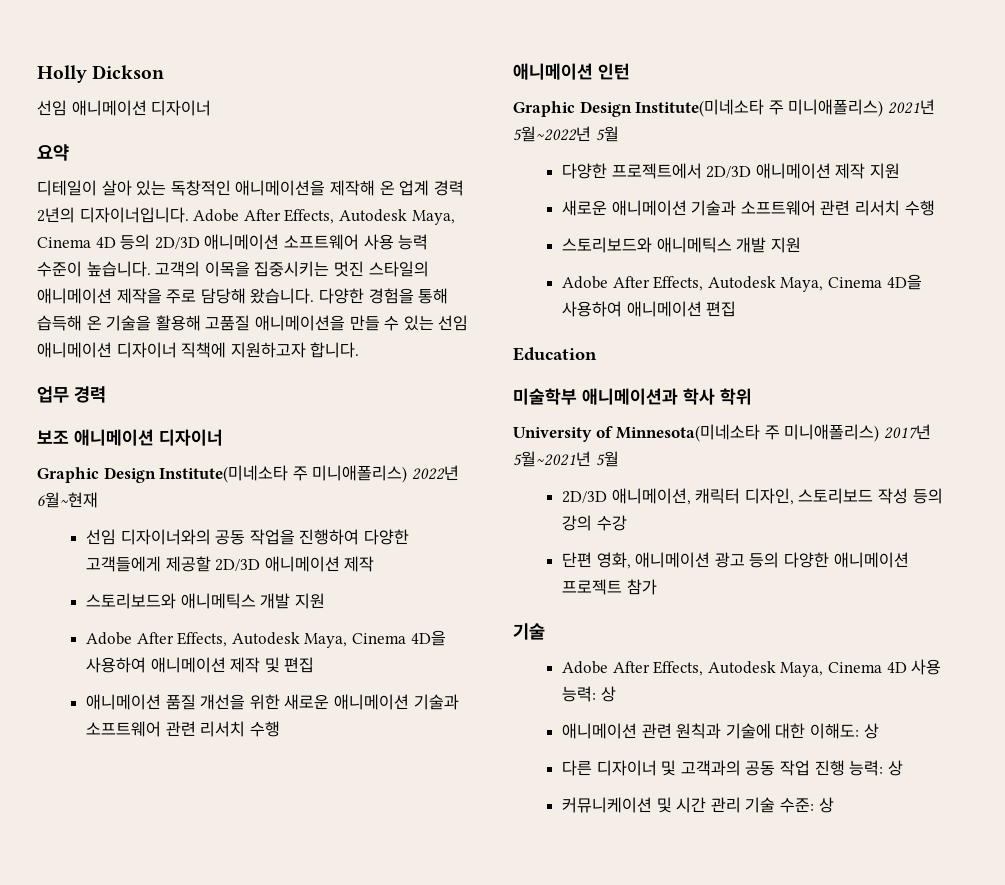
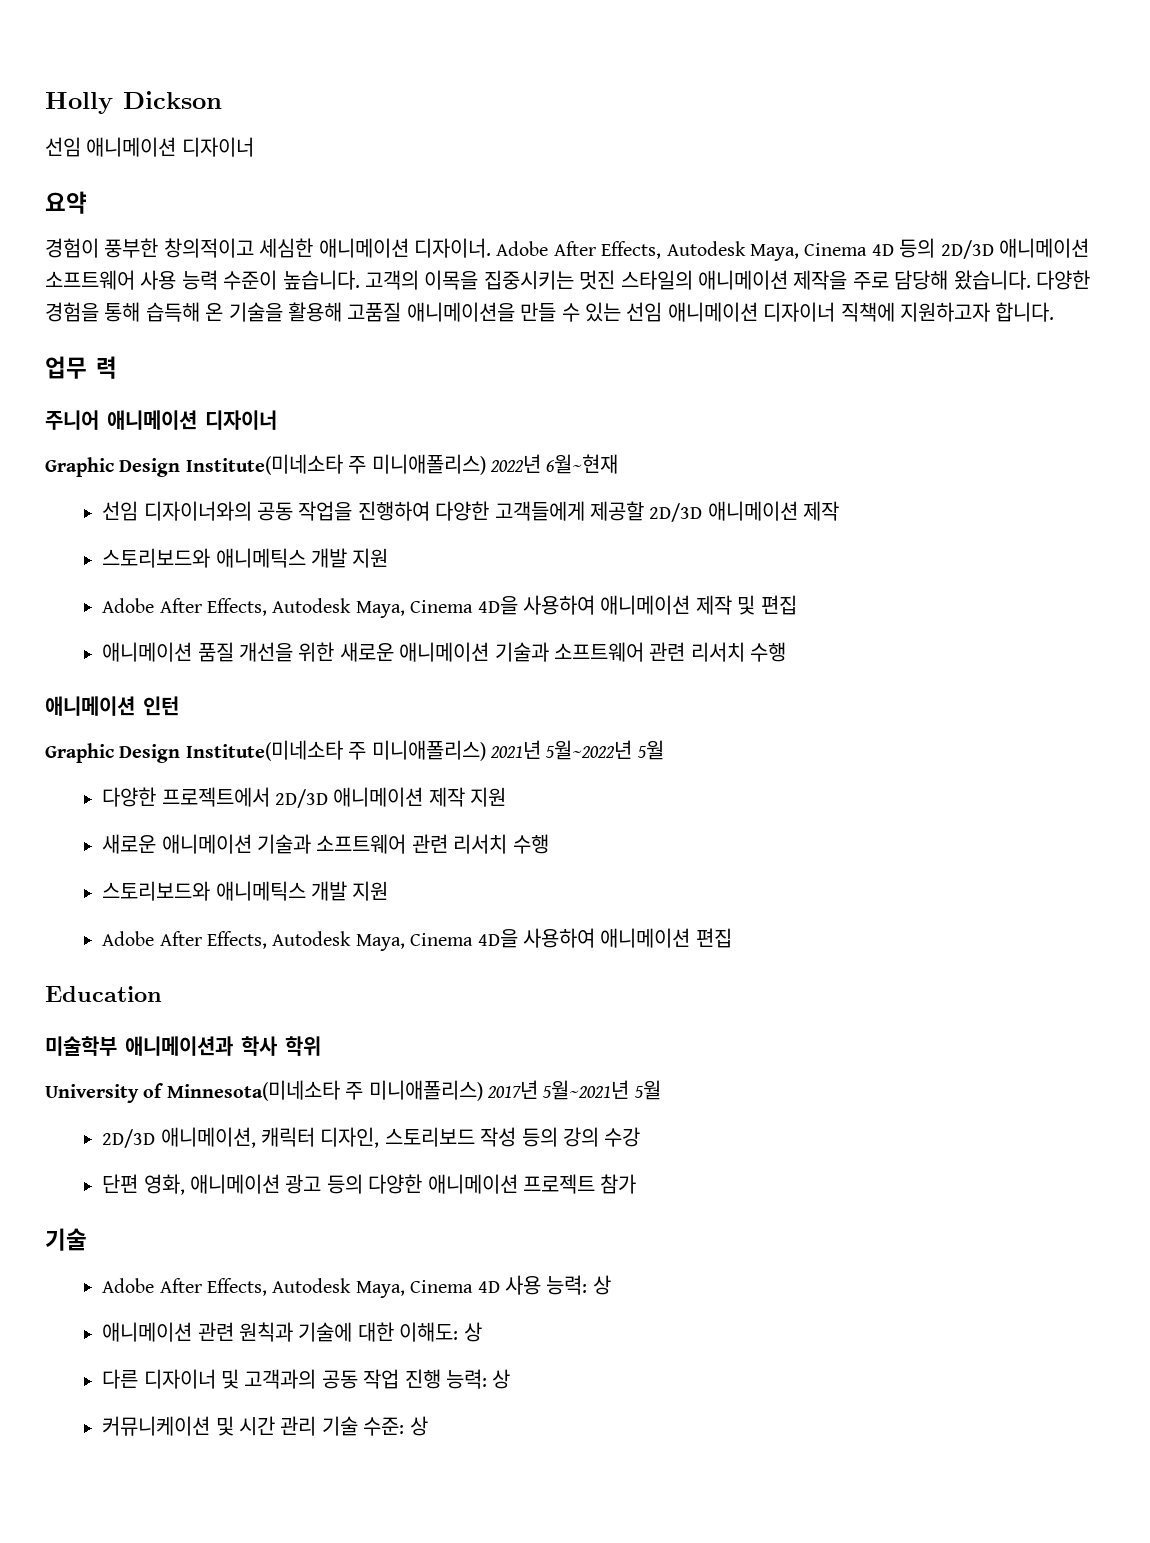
[37,180,464,196] [37,207,189,223] 디테일이 살아 있는 독창적인 애니메이션을 제작해 온 업계 경력 2년의 디자이너입니다. -> [45,238,491,258] 경험이 풍부한 창의적이고 세심한 애니메이션 디자이너.
[74,386,106,403] [37,430,69,444] 경력 // 보조 -> [96,356,117,379] [45,410,99,430] 력 // 주니어

